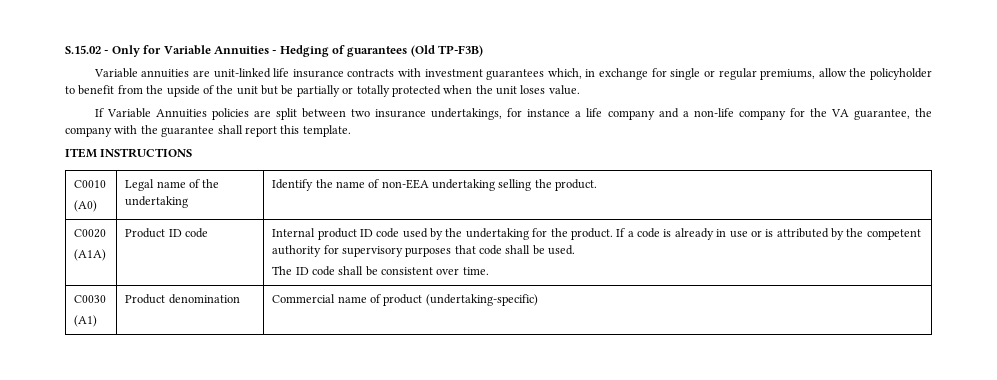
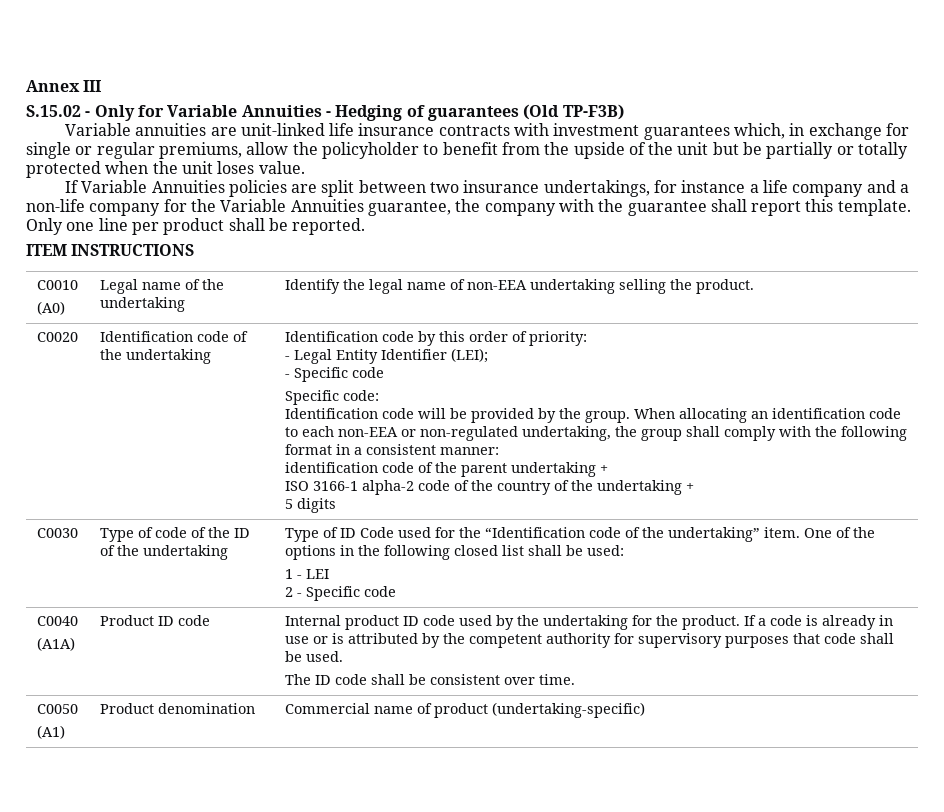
(65, 49) none -> [26,80,102,92] Annex III //
[830,109,849,117] VA -> [220,199,364,212] Variable Annuities
(351, 131) none -> [26,218,366,235] Only one line per product shall be reported.
(333, 183) none -> [368,279,403,294] legal
(107, 233) none -> [99,331,248,342] [99,349,211,364] [284,331,587,346] [284,348,488,364] [284,367,384,382] [284,390,379,405] [284,408,901,423] [284,426,907,441] [284,444,499,455] [284,462,608,477] [284,480,694,495] [284,498,336,513] [36,528,78,538] [99,527,250,542] [99,545,228,560] [284,527,875,542] [284,545,624,560] [284,569,329,579] [284,586,396,601] [36,616,78,626] | Identification code of the undertaking | Identification code by this order of priority: // - Legal Entity Identifier (LEI); // - Specific code // Specific code: // Identification code will be provided by the group. When allocating an identification code to each non-EEA or non-regulated undertaking, the group shall comply with the following format in a consistent manner: // identification code of the parent undertaking + // ISO 3166-1 alpha-2 code of the country of the undertaking + // 5 digits // C0030 | Type of code of the ID of the undertaking | Type of ID Code used for the “Identification code of the undertaking” item. One of the options in the following closed list shall be used: // 1 - LEI // 2 - Specific code // C0040
[74,295,107,303] C0030 -> [36,704,78,714] C0050

